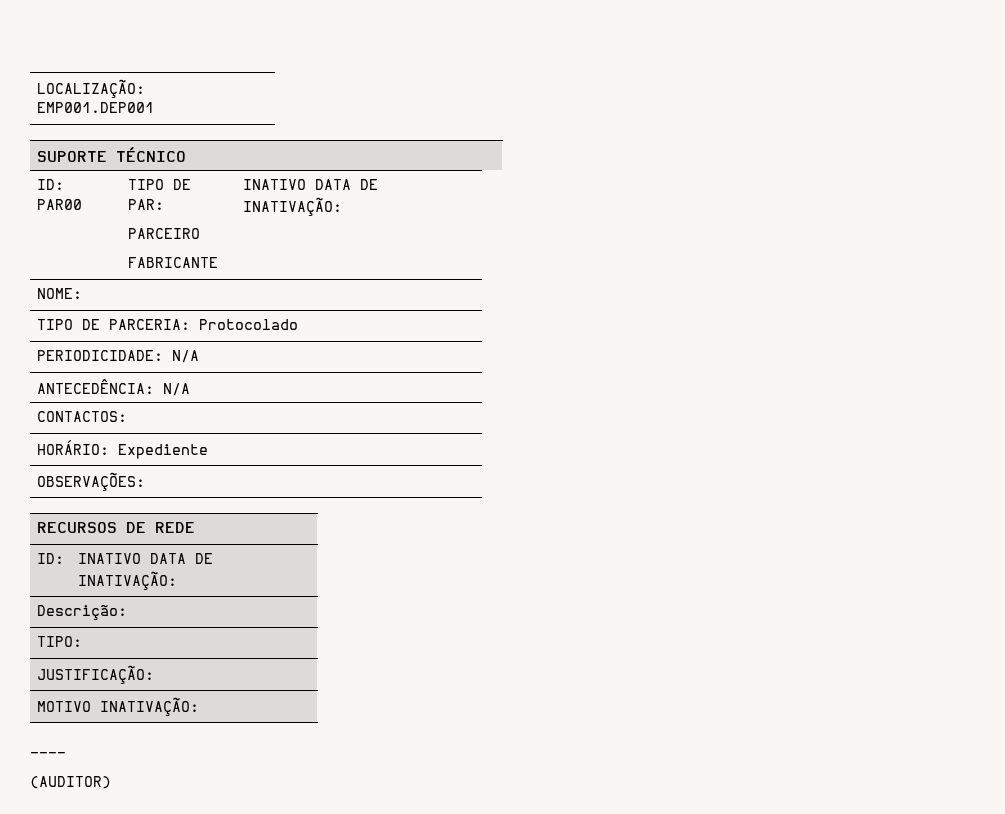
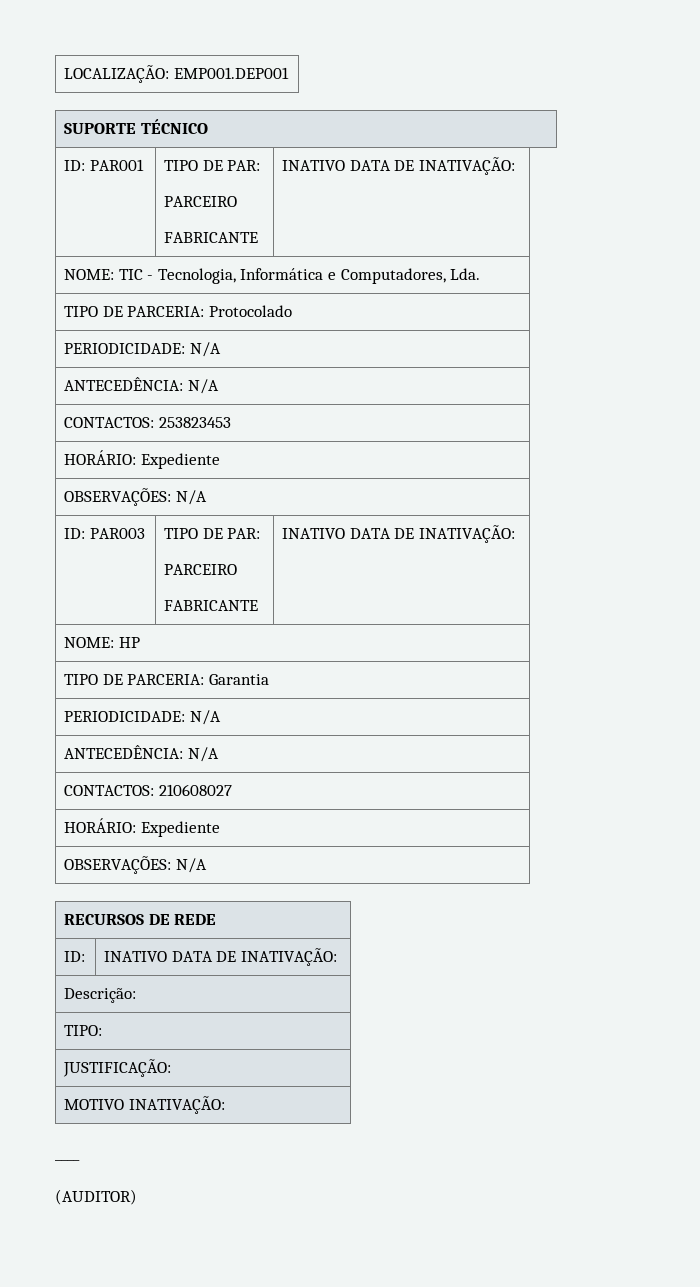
[36,199,82,210] PAR00 -> [89,159,144,171] PAR001
(82, 293) none -> [118,268,481,284] TIC - Tecnologia, Informática e Computadores, Lda.
[36,440,208,459] [36,472,145,491] // HORÁRIO: Expediente // OBSERVAÇÕES: -> [158,417,231,428] [64,450,220,469] [64,488,207,506] [64,528,145,539] [164,528,261,539] [164,564,238,575] [164,600,259,611] [282,525,515,543] [64,637,140,648] [64,674,269,685] [64,710,221,725] [64,745,219,762] [64,784,232,796] [64,818,220,837] [64,856,207,874] 253823453 // HORÁRIO: Expediente // OBSERVAÇÕES: N/A // ID: PAR003 | TIPO DE PAR: // PARCEIRO // FABRICANTE | INATIVO DATA DE INATIVAÇÃO: // NOME: HP // TIPO DE PARCERIA: Garantia // PERIODICIDADE: N/A // ANTECEDÊNCIA: N/A // CONTACTOS: 210608027 // HORÁRIO: Expediente // OBSERVAÇÕES: N/A

